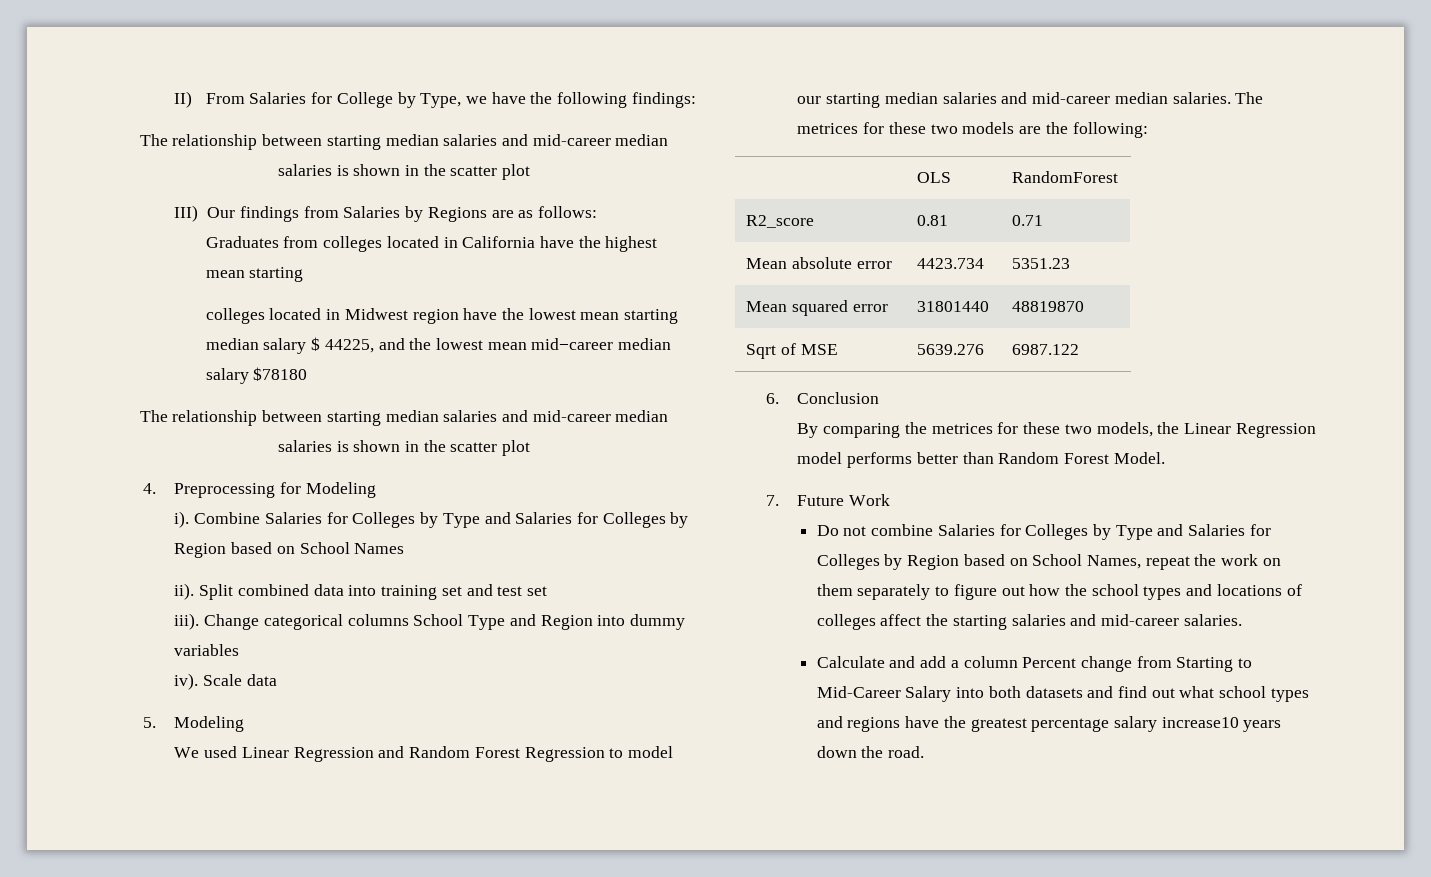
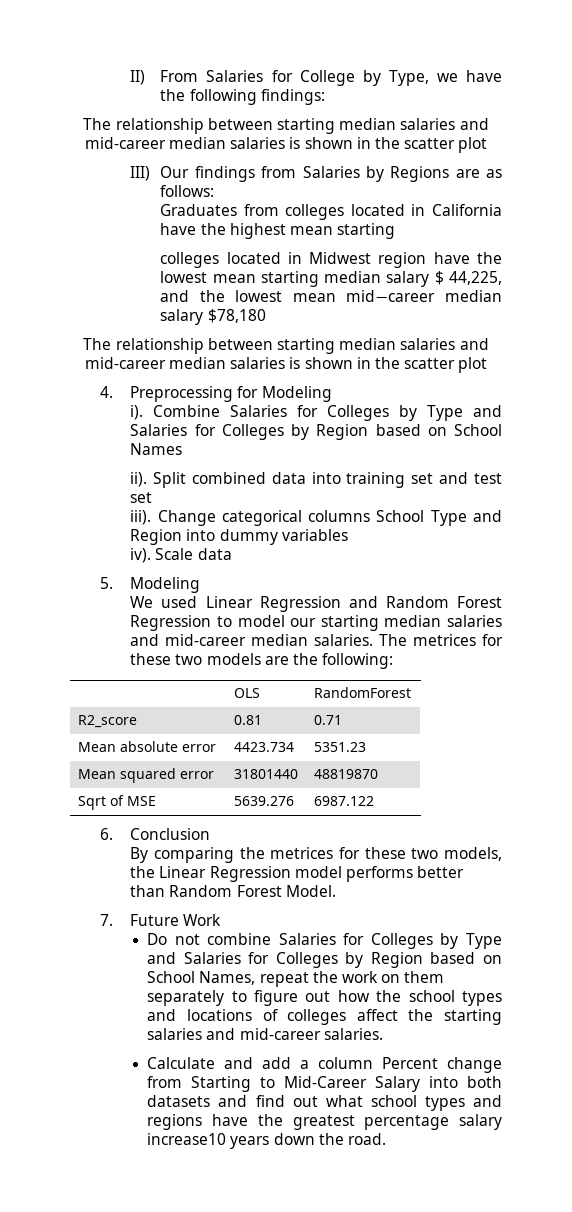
[324,339,374,353] 44225, -> [449,271,502,285] 44,225,
[253,367,308,381] $78180 -> [207,309,266,323] $78,180

